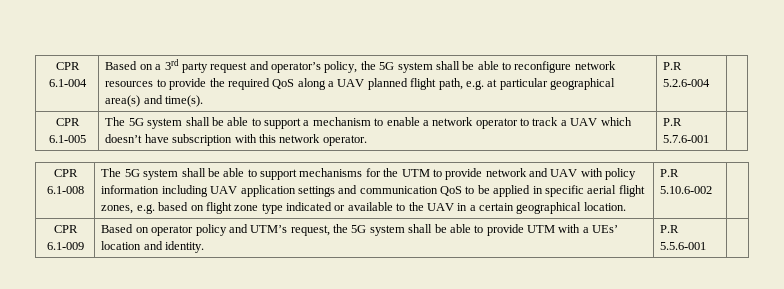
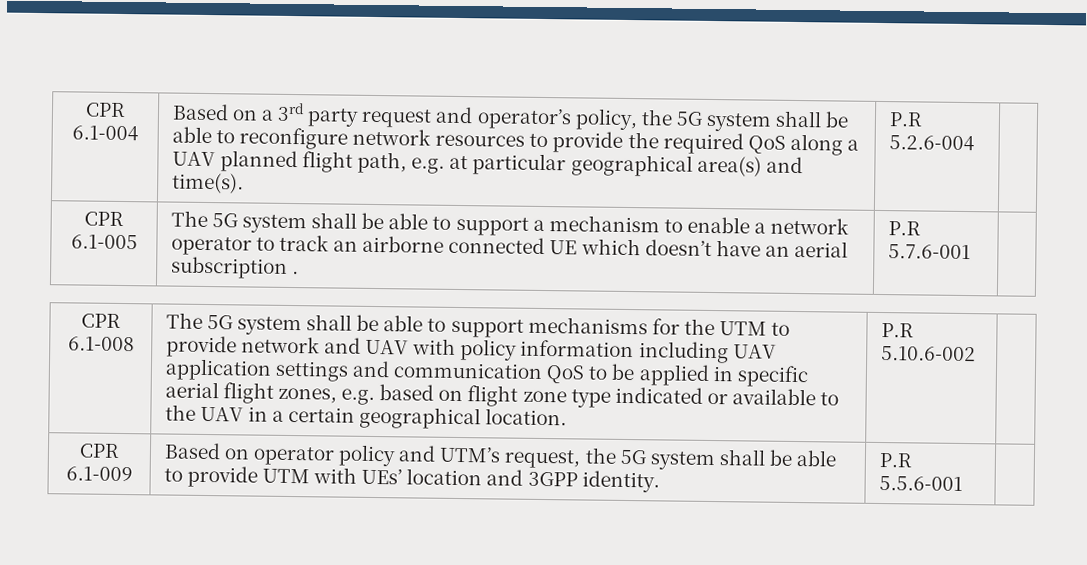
[560,117,632,126] [105,134,367,146] a UAV which doesn’t have subscription with this network operator. -> [332,235,849,258] [170,256,299,279] an airborne connected UE which doesn’t have an aerial subscription .
[582,227,589,233] a -> (357, 475) none
(163, 245) none -> [527,471,578,487] 3GPP

